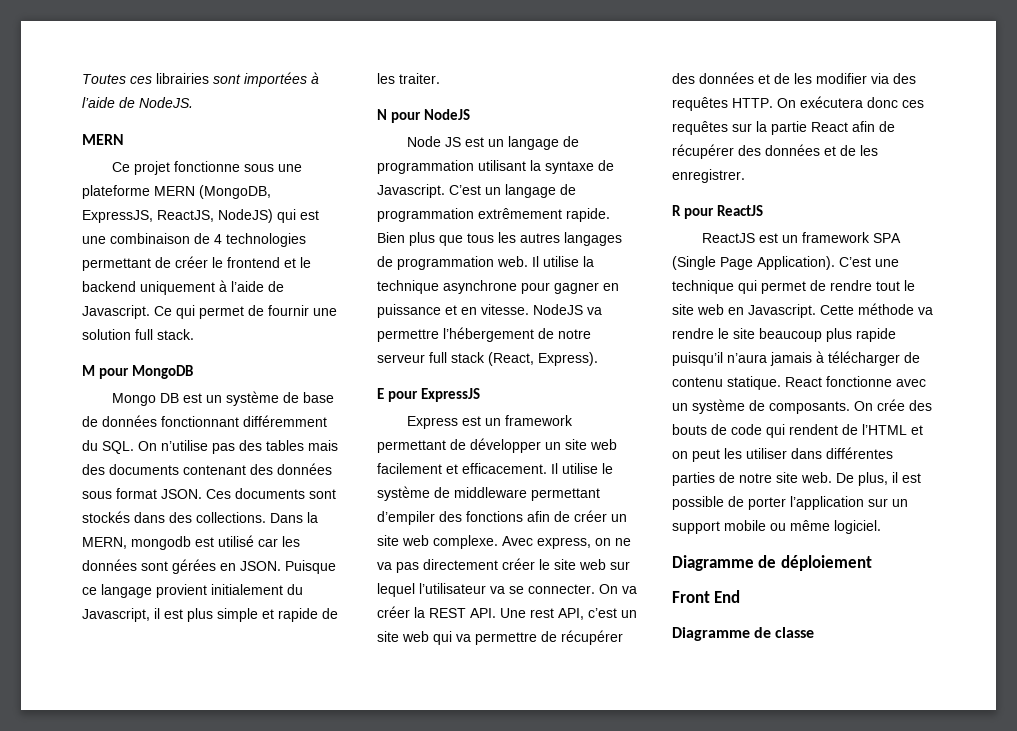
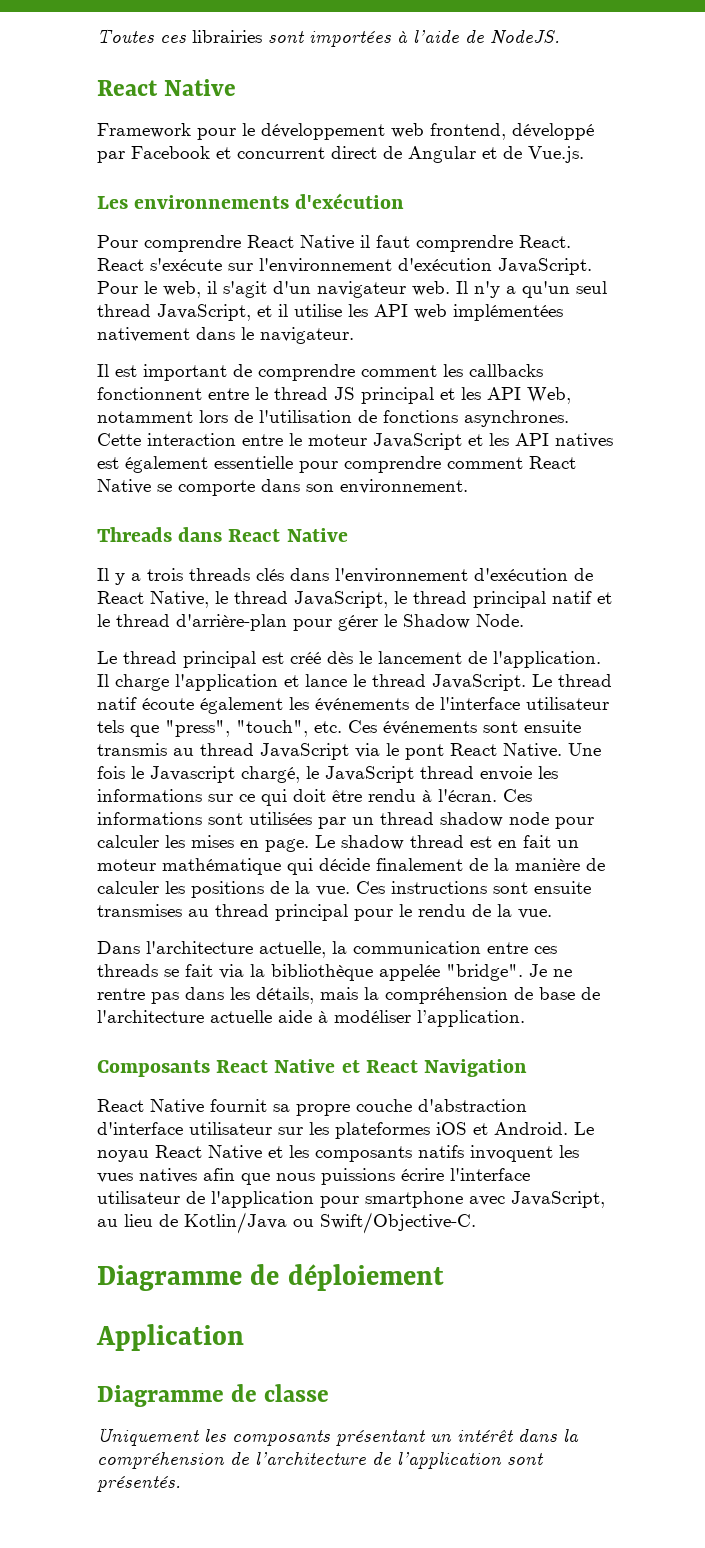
[82,134,124,145] [111,161,302,175] [82,185,271,199] [82,209,319,223] [82,233,306,247] [82,256,311,271] [82,280,284,295] [82,305,337,319] [82,329,194,340] [82,365,194,379] [111,391,334,406] [82,415,327,427] [82,440,338,454] [82,463,332,475] [82,488,336,499] [82,511,318,523] [82,535,300,550] [82,559,336,574] [82,584,303,598] [82,608,338,622] [377,73,440,84] [377,109,471,123] [406,136,579,150] [377,160,614,174] [377,184,576,198] [377,208,610,222] [377,232,622,246] [377,256,594,270] [377,280,619,294] [377,304,602,318] [377,327,591,342] [377,352,598,366] [377,388,481,402] [406,415,573,429] [377,438,617,453] [377,463,613,474] [377,486,600,501] [377,510,627,525] [377,535,631,549] [377,558,630,573] [377,583,637,597] [377,606,637,620] [377,630,623,645] [672,72,916,84] [672,96,924,111] [672,121,895,135] [672,144,878,159] [672,169,745,183] [672,205,764,219] [701,232,901,243] [672,256,899,270] [672,280,915,294] [672,303,933,318] [672,328,896,342] [672,351,920,366] [672,376,926,390] [672,399,932,414] [672,424,923,438] [672,447,893,462] [672,472,921,486] [672,496,908,510] [672,520,881,534] MERN // Ce projet fonctionne sous une plateforme MERN (MongoDB, ExpressJS, ReactJS, NodeJS) qui est une combinaison de 4 technologies permettant de créer le frontend et le backend uniquement à l’aide de Javascript. Ce qui permet de fournir une solution full stack. // M pour MongoDB // Mongo DB est un système de base de données fonctionnant différemment du SQL. On n’utilise pas des tables mais des documents contenant des données sous format JSON. Ces documents sont stockés dans des collections. Dans la MERN, mongodb est utilisé car les données sont gérées en JSON. Puisque ce langage provient initialement du Javascript, il est plus simple et rapide de les traiter. // N pour NodeJS // Node JS est un langage de programmation utilisant la syntaxe de Javascript. C’est un langage de programmation extrêmement rapide. Bien plus que tous les autres langages de programmation web. Il utilise la technique asynchrone pour gagner en puissance et en vitesse. NodeJS va permettre l’hébergement de notre serveur full stack (React, Express). // E pour ExpressJS // Express est un framework permettant de développer un site web facilement et efficacement. Il utilise le système de middleware permettant d’empiler des fonctions afin de créer un site web complexe. Avec express, on ne va pas directement créer le site web sur lequel l’utilisateur va se connecter. On va créer la REST API. Une rest API, c’est un site web qui va permettre de récupérer des données et de les modifier via des requêtes HTTP. On exécutera donc ces requêtes sur la partie React afin de récupérer des données et de les enregistrer. // R pour ReactJS // ReactJS est un framework SPA (Single Page Application). C’est une technique qui permet de rendre tout le site web en Javascript. Cette méthode va rendre le site beaucoup plus rapide puisqu’il n’aura jamais à télécharger de contenu statique. React fonctionne avec un système de composants. On crée des bouts de code qui rendent de l’HTML et on peut les utiliser dans différentes parties de notre site web. De plus, il est possible de porter l’application sur un support mobile ou même logiciel. -> [97,79,237,96] [97,123,594,140] [97,146,584,163] [97,193,405,209] [97,235,571,252] [97,258,592,275] [97,281,607,298] [97,304,563,321] [97,327,354,344] [97,364,543,381] [97,387,571,404] [97,410,569,427] [97,433,613,450] [97,456,576,473] [97,479,468,496] [97,527,348,542] [97,568,593,585] [97,591,612,608] [97,614,524,631] [97,651,601,668] [97,674,612,691] [97,697,609,714] [97,720,581,737] [97,743,601,760] [97,766,558,783] [97,789,532,806] [97,812,594,829] [97,835,579,852] [97,858,605,875] [97,881,591,898] [97,904,552,921] [97,941,557,958] [97,964,572,981] [97,987,600,1004] [97,1010,525,1027] [97,1059,528,1077] [97,1099,527,1116] [97,1122,594,1139] [97,1145,579,1162] [97,1168,530,1185] [97,1191,605,1208] [97,1212,476,1234] React Native // Framework pour le développement web frontend, développé par Facebook et concurrent direct de Angular et de Vue.js. // Les environnements d'exécution // Pour comprendre React Native il faut comprendre React. React s'exécute sur l'environnement d'exécution JavaScript. Pour le web, il s'agit d'un navigateur web. Il n'y a qu'un seul thread JavaScript, et il utilise les API web implémentées nativement dans le navigateur. // Il est important de comprendre comment les callbacks fonctionnent entre le thread JS principal et les API Web, notamment lors de l'utilisation de fonctions asynchrones. Cette interaction entre le moteur JavaScript et les API natives est également essentielle pour comprendre comment React Native se comporte dans son environnement. // Threads dans React Native // Il y a trois threads clés dans l'environnement d'exécution de React Native, le thread JavaScript, le thread principal natif et le thread d'arrière-plan pour gérer le Shadow Node. // Le thread principal est créé dès le lancement de l'application. Il charge l'application et lance le thread JavaScript. Le thread natif écoute également les événements de l'interface utilisateur tels que "press", "touch", etc. Ces événements sont ensuite transmis au thread JavaScript via le pont React Native. Une fois le Javascript chargé, le JavaScript thread envoie les informations sur ce qui doit être rendu à l'écran. Ces informations sont utilisées par un thread shadow node pour calculer les mises en page. Le shadow thread est en fait un moteur mathématique qui décide finalement de la manière de calculer les positions de la vue. Ces instructions sont ensuite transmises au thread principal pour le rendu de la vue. // Dans l'architecture actuelle, la communication entre ces threads se fait via la bibliothèque appelée "bridge". Je ne rentre pas dans les détails, mais la compréhension de base de l'architecture actuelle aide à modéliser l’application. // Composants React Native et React Navigation // React Native fournit sa propre couche d'abstraction d'interface utilisateur sur les plateformes iOS et Android. Le noyau React Native et les composants natifs invoquent les vues natives afin que nous puissions écrire l'interface utilisateur de l'application pour smartphone avec JavaScript, au lieu de Kotlin/Java ou Swift/Objective-C.
[672,590,741,603] Front End -> [96,1324,244,1351] Application
(815, 632) none -> [97,1428,579,1446] [97,1452,544,1469] [97,1476,181,1492] // Uniquement les composants présentant un intérêt dans la compréhension de l’architecture de l’application sont présentés.

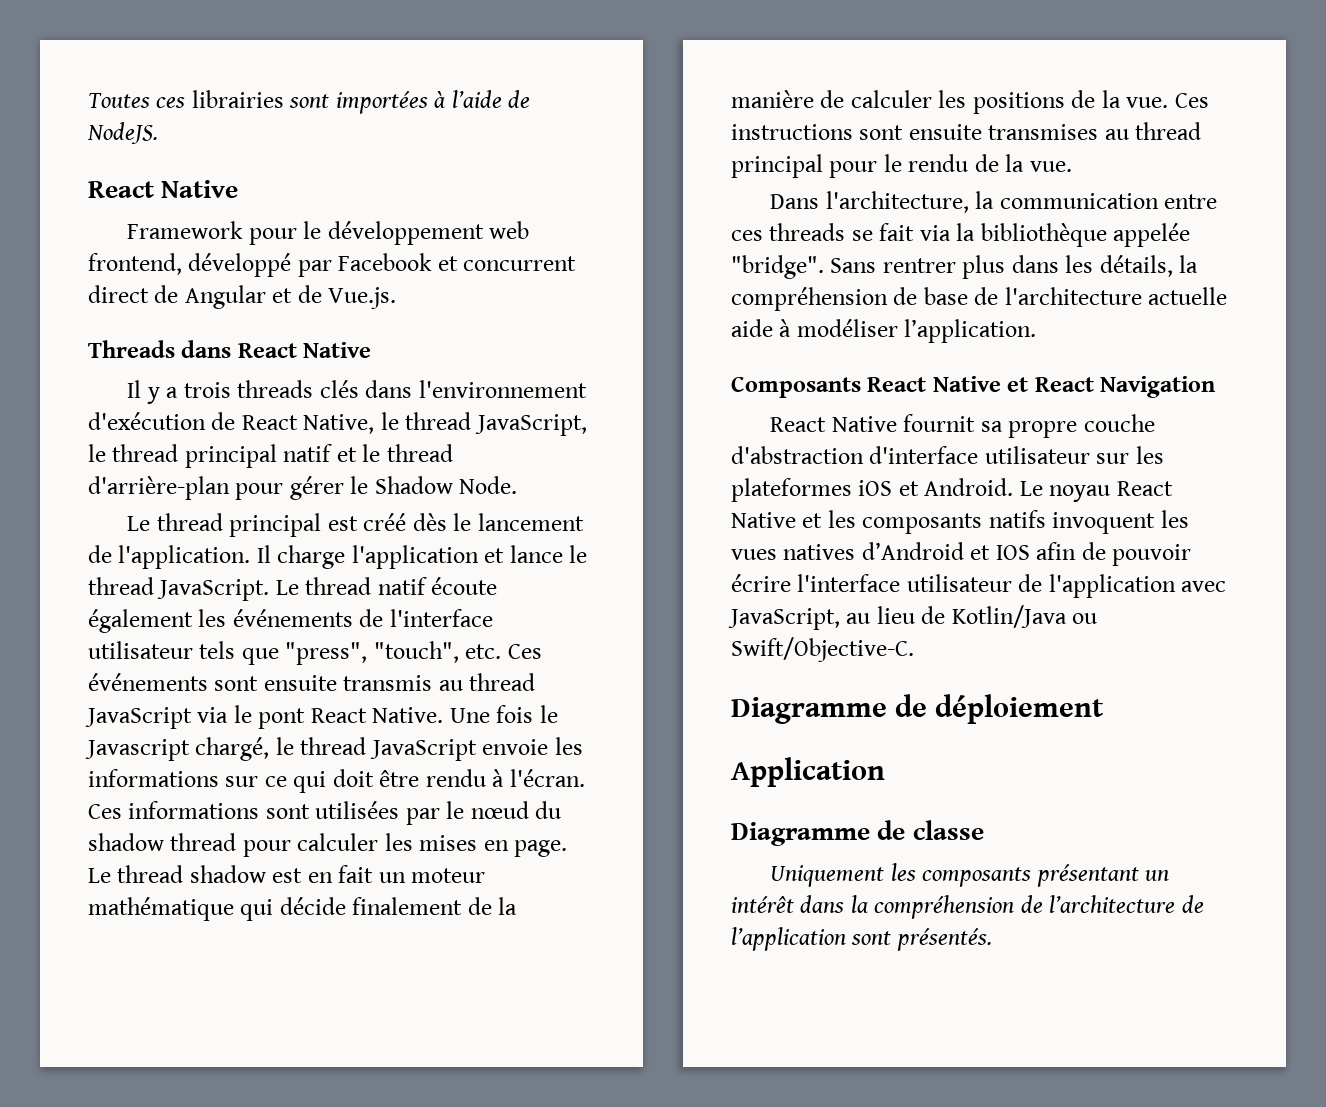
[97,193,405,209] [97,235,571,252] [97,258,592,275] [97,281,607,298] [97,304,563,321] [97,327,354,344] [97,364,543,381] [97,387,571,404] [97,410,569,427] [97,433,613,450] [97,456,576,473] [97,479,468,496] // Les environnements d'exécution // Pour comprendre React Native il faut comprendre React. React s'exécute sur l'environnement d'exécution JavaScript. Pour le web, il s'agit d'un navigateur web. Il n'y a qu'un seul thread JavaScript, et il utilise les API web implémentées nativement dans le navigateur. // Il est important de comprendre comment les callbacks fonctionnent entre le thread JS principal et les API Web, notamment lors de l'utilisation de fonctions asynchrones. Cette interaction entre le moteur JavaScript et les API natives est également essentielle pour comprendre comment React Native se comporte dans son environnement. -> (397, 298) none
[325,766,474,783] JavaScript thread -> [300,737,477,761] thread JavaScript
[352,812,549,827] un thread shadow node -> [446,801,562,819] [88,833,237,851] le nœud du shadow thread
[341,835,464,850] shadow thread -> [117,865,266,883] thread shadow
[146,941,326,958] l'architecture actuelle, -> [825,191,969,213] l'architecture,
[529,964,572,977] [97,988,179,1004] Je ne rentre pas -> [830,255,1006,279] Sans rentrer plus
[320,987,358,1000] mais -> (1173, 266) none
[203,1168,395,1185] afin que nous puissions -> [861,542,1192,566] d’Android et IOS afin de pouvoir
[320,1191,463,1208] pour smartphone -> (1176, 586) none

